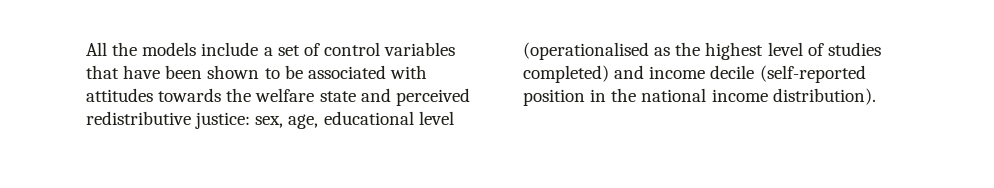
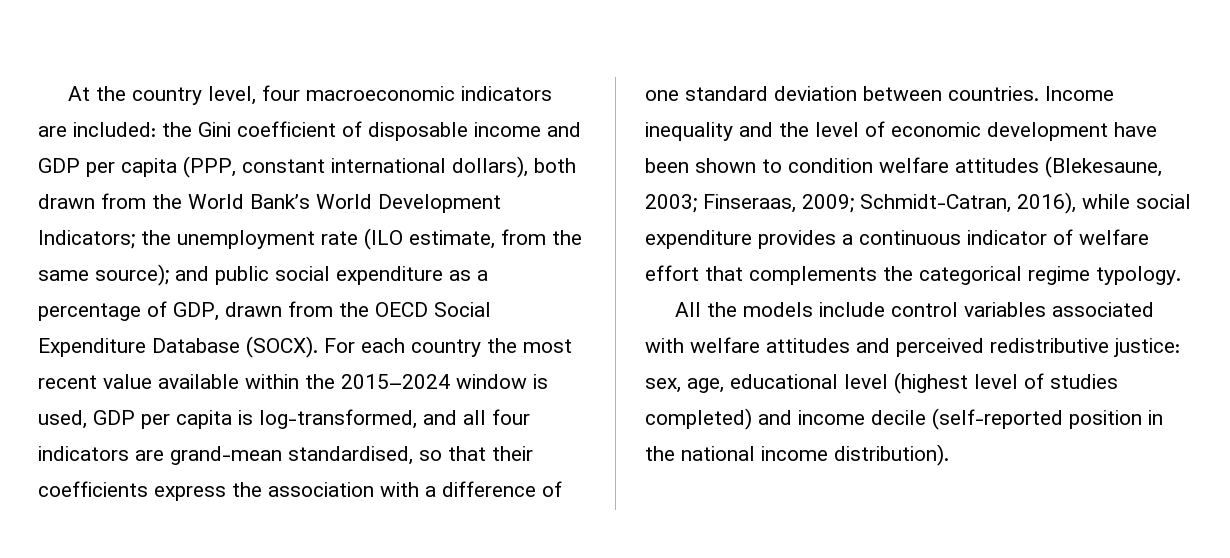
[86,42,456,56] [86,65,427,79] [86,88,356,102] All the models include a set of control variables that have been shown to be associated with attitudes towards the welfare state -> [68,85,553,105] [38,121,581,141] [38,156,576,178] [38,193,501,213] [38,228,582,250] [38,264,488,286] [38,301,491,321] [38,336,572,358] [38,374,548,389] [38,409,530,429] [38,446,533,465] [38,481,562,501] [645,86,1114,101] [645,121,1157,141] [645,156,1162,178] [645,192,1191,214] [645,229,1149,249] [645,265,1181,285] [675,302,1155,317] [645,337,850,353] At the country level, four macroeconomic indicators are included: the Gini coefficient of disposable income and GDP per capita (PPP, constant international dollars), both drawn from the World Bank’s World Development Indicators; the unemployment rate (ILO estimate, from the same source); and public social expenditure as a percentage of GDP, drawn from the OECD Social Expenditure Database (SOCX). For each country the most recent value available within the 2015–2024 window is used, GDP per capita is log-transformed, and all four indicators are grand-mean standardised, so that their coefficients express the association with a difference of one standard deviation between countries. Income inequality and the level of economic development have been shown to condition welfare attitudes (Blekesaune, 2003; Finseraas, 2009; Schmidt-Catran, 2016), while social expenditure provides a continuous indicator of welfare effort that complements the categorical regime typology. // All the models include control variables associated with welfare attitudes
[523,42,764,60] (operationalised as the highest -> [894,372,968,394] (highest

